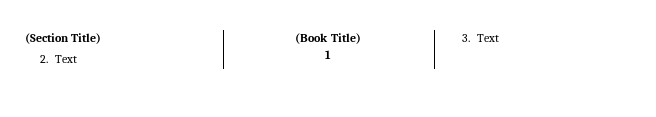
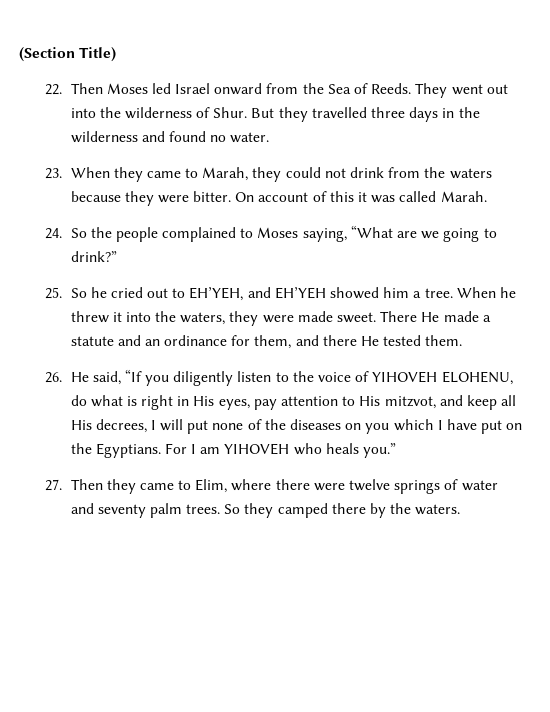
[40,55,78,63] [295,33,361,44] [325,50,331,59] [462,34,500,42] 2. Text // (Book Title) // 1 // 3. Text -> [44,83,508,98] [70,107,480,122] [70,131,270,143] [44,167,492,182] [70,191,487,206] [44,225,497,242] [70,251,117,262] [44,287,516,301] [70,311,491,326] [70,335,463,349] [44,369,513,386] [70,395,517,410] [70,419,523,434] [70,443,396,458] [44,479,498,494] [70,503,461,518] 22. Then Moses led Israel onward from the Sea of Reeds. They went out into the wilderness of Shur. But they travelled three days in the wilderness and found no water. // 23. When they came to Marah, they could not drink from the waters because they were bitter. On account of this it was called Marah. // 24. So the people complained to Moses saying, “What are we going to drink?” // 25. So he cried out to EH’YEH, and EH’YEH showed him a tree. When he threw it into the waters, they were made sweet. There He made a statute and an ordinance for them, and there He tested them. // 26. He said, “If you diligently listen to the voice of YIHOVEH ELOHENU, do what is right in His eyes, pay attention to His mitzvot, and keep all His decrees, I will put none of the diseases on you which I have put on the Egyptians. For I am YIHOVEH who heals you.” // 27. Then they came to Elim, where there were twelve springs of water and seventy palm trees. So they camped there by the waters.

